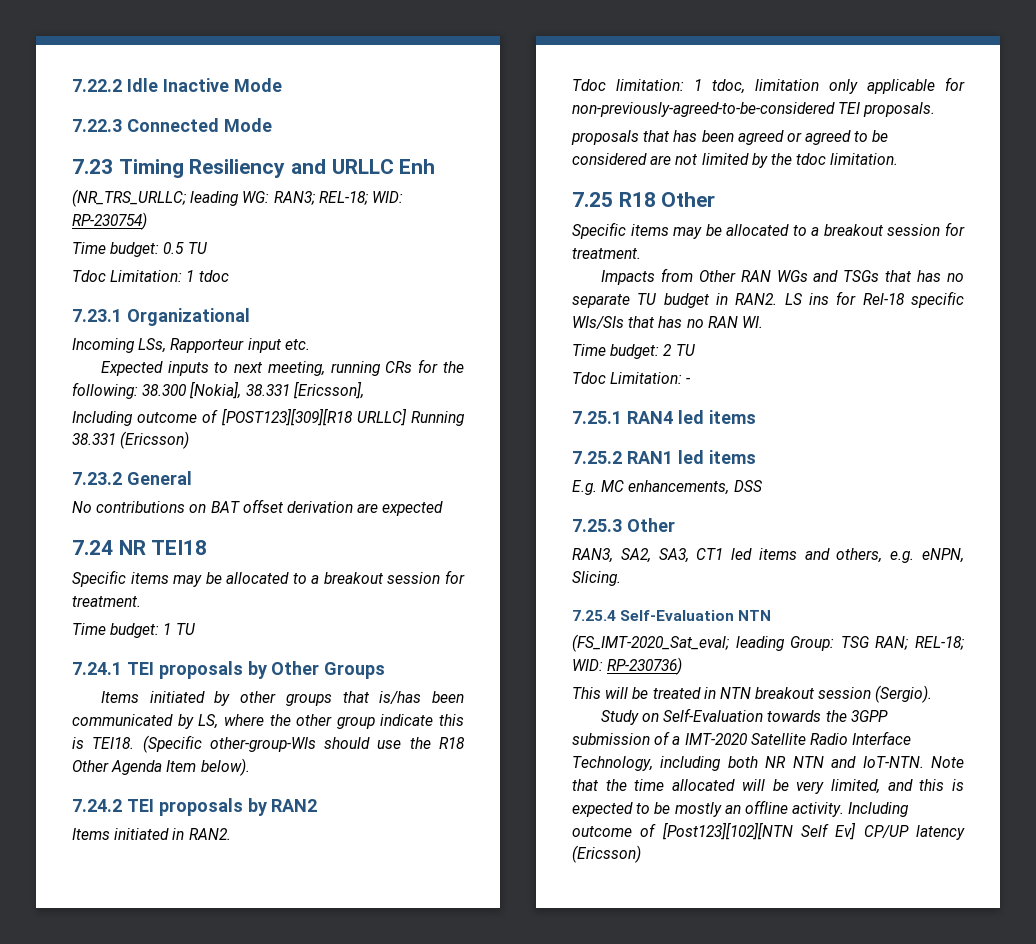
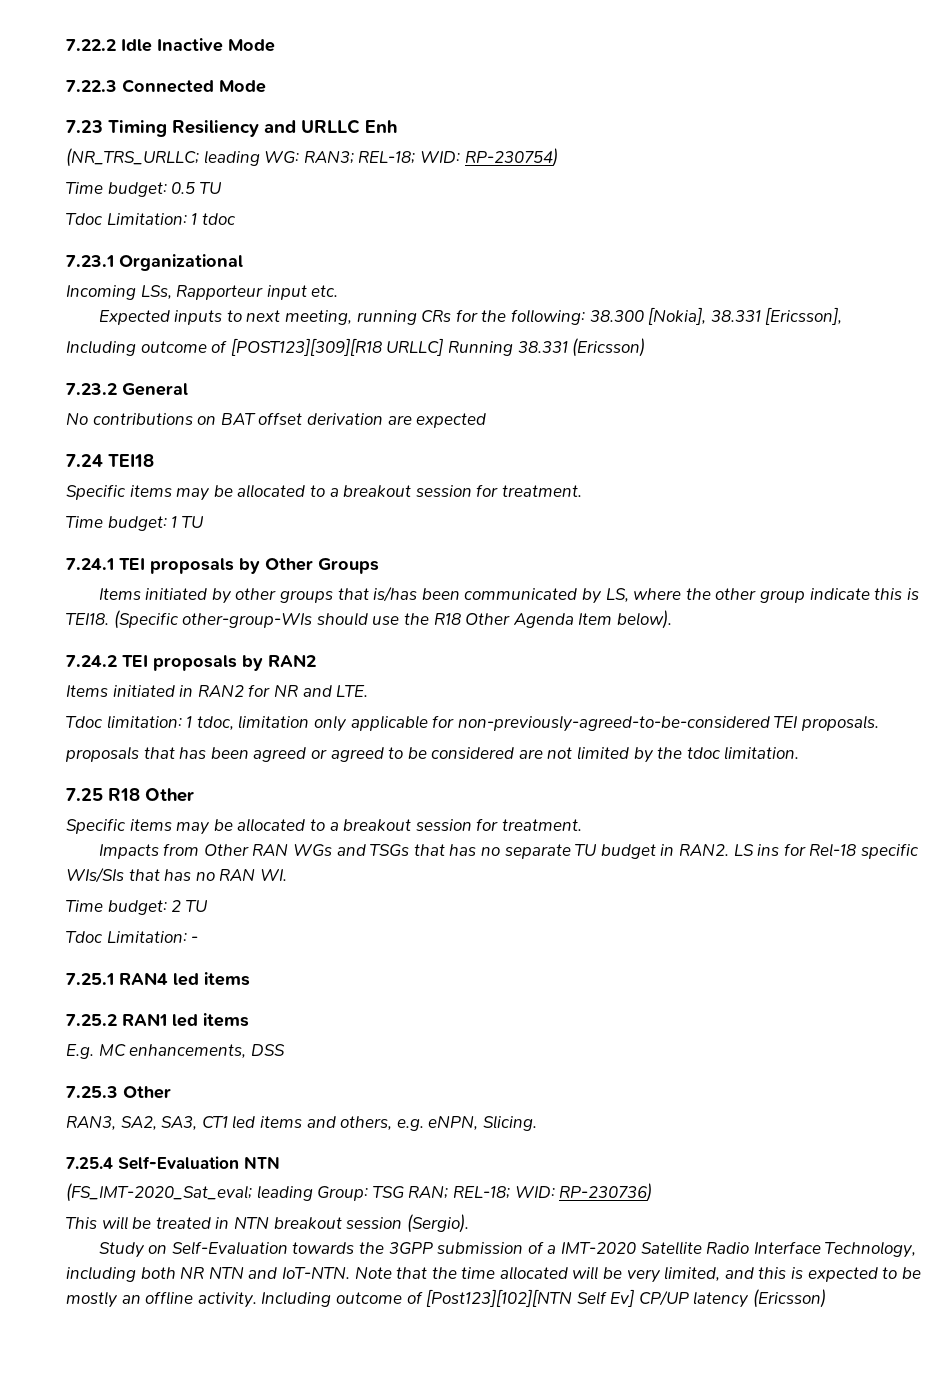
[118,540,146,555] NR -> (103, 460) none
[188,828,231,840] RAN2. -> [197,684,369,698] RAN2 for NR and LTE.

